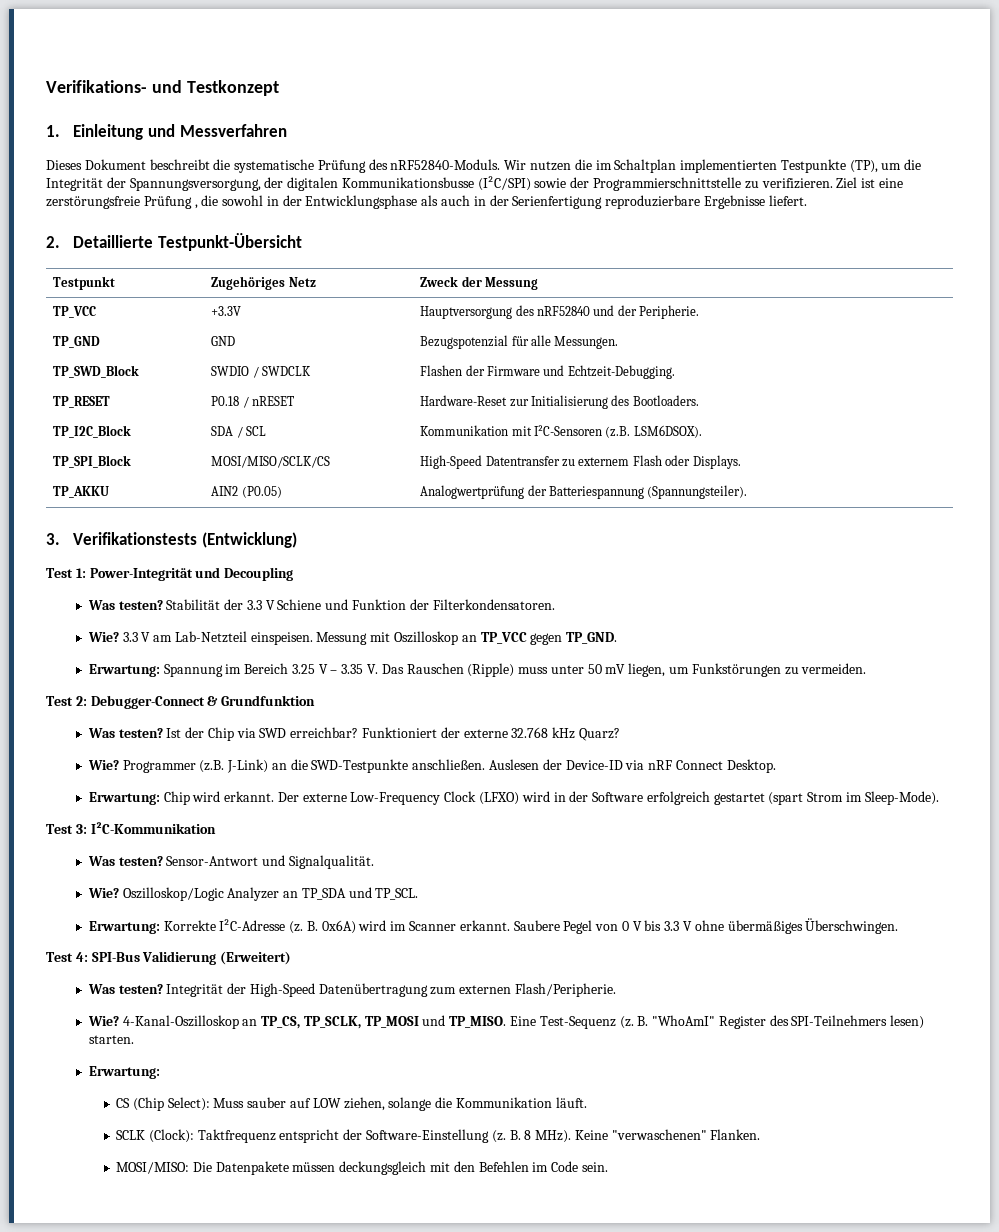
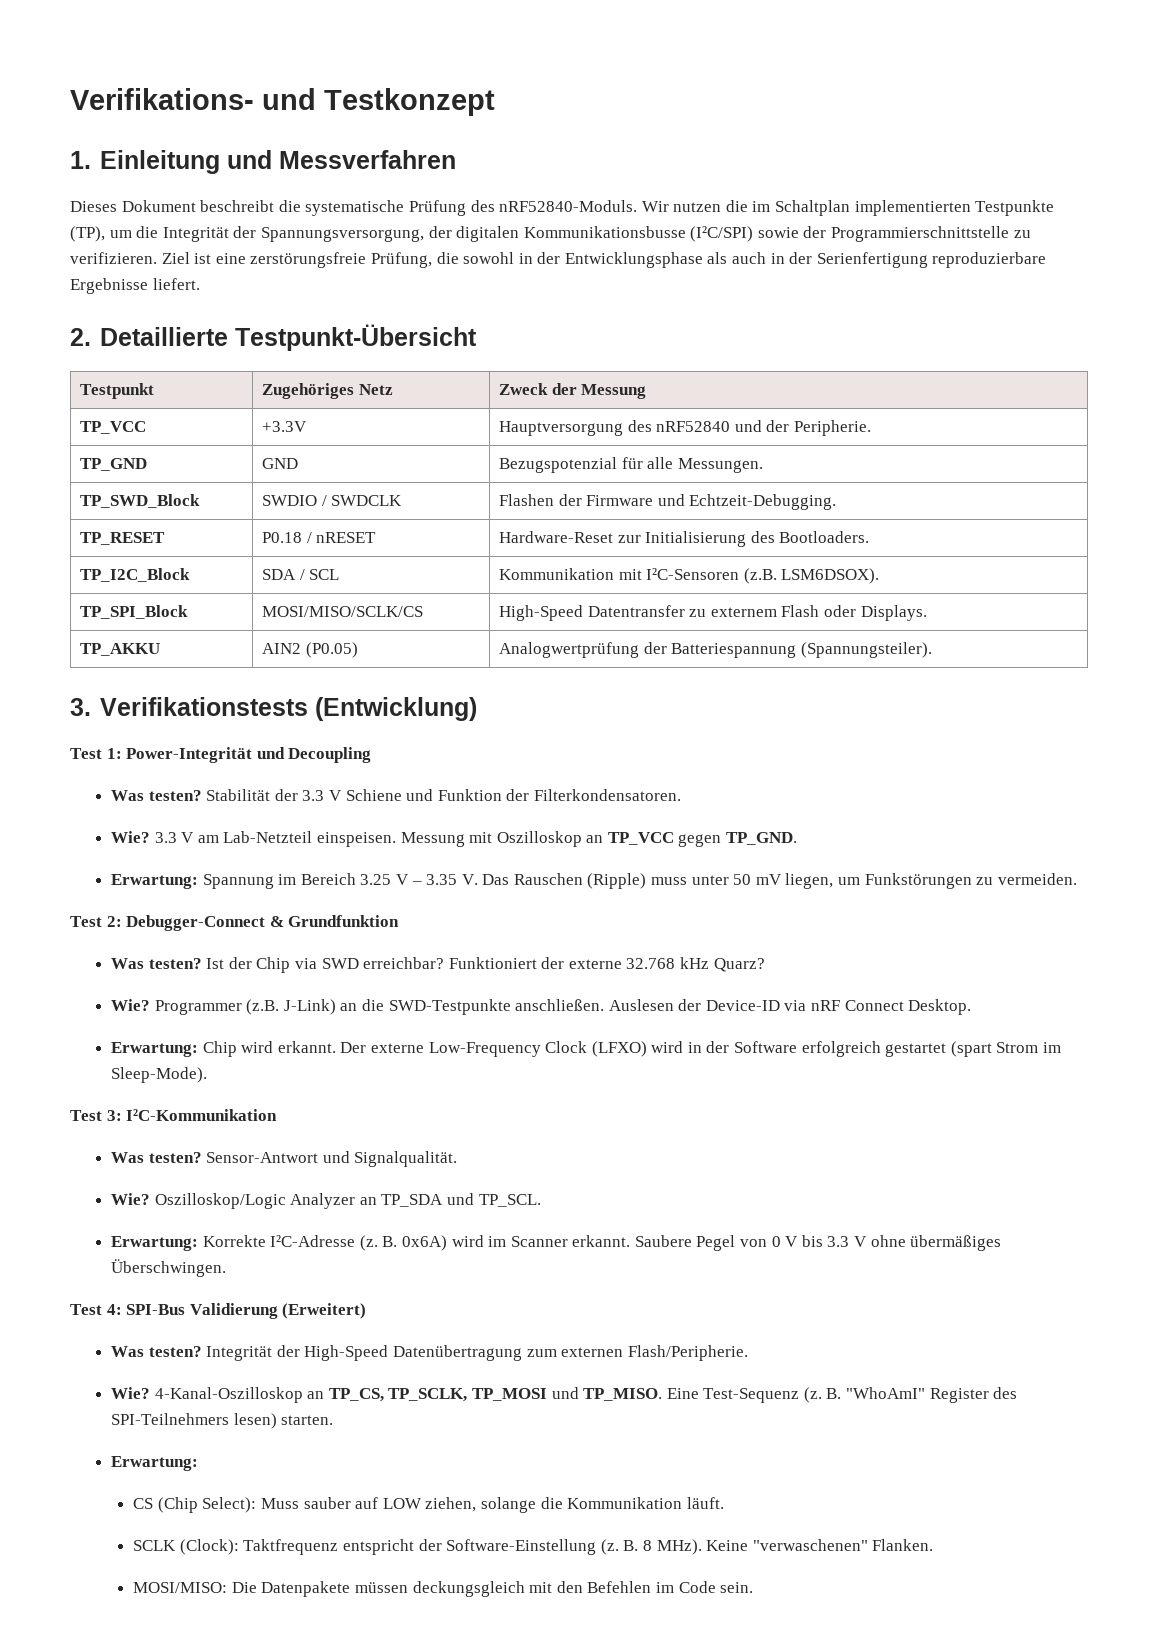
[143,196,198,209] Prüfung , -> [370,252,432,268] Prüfung,

